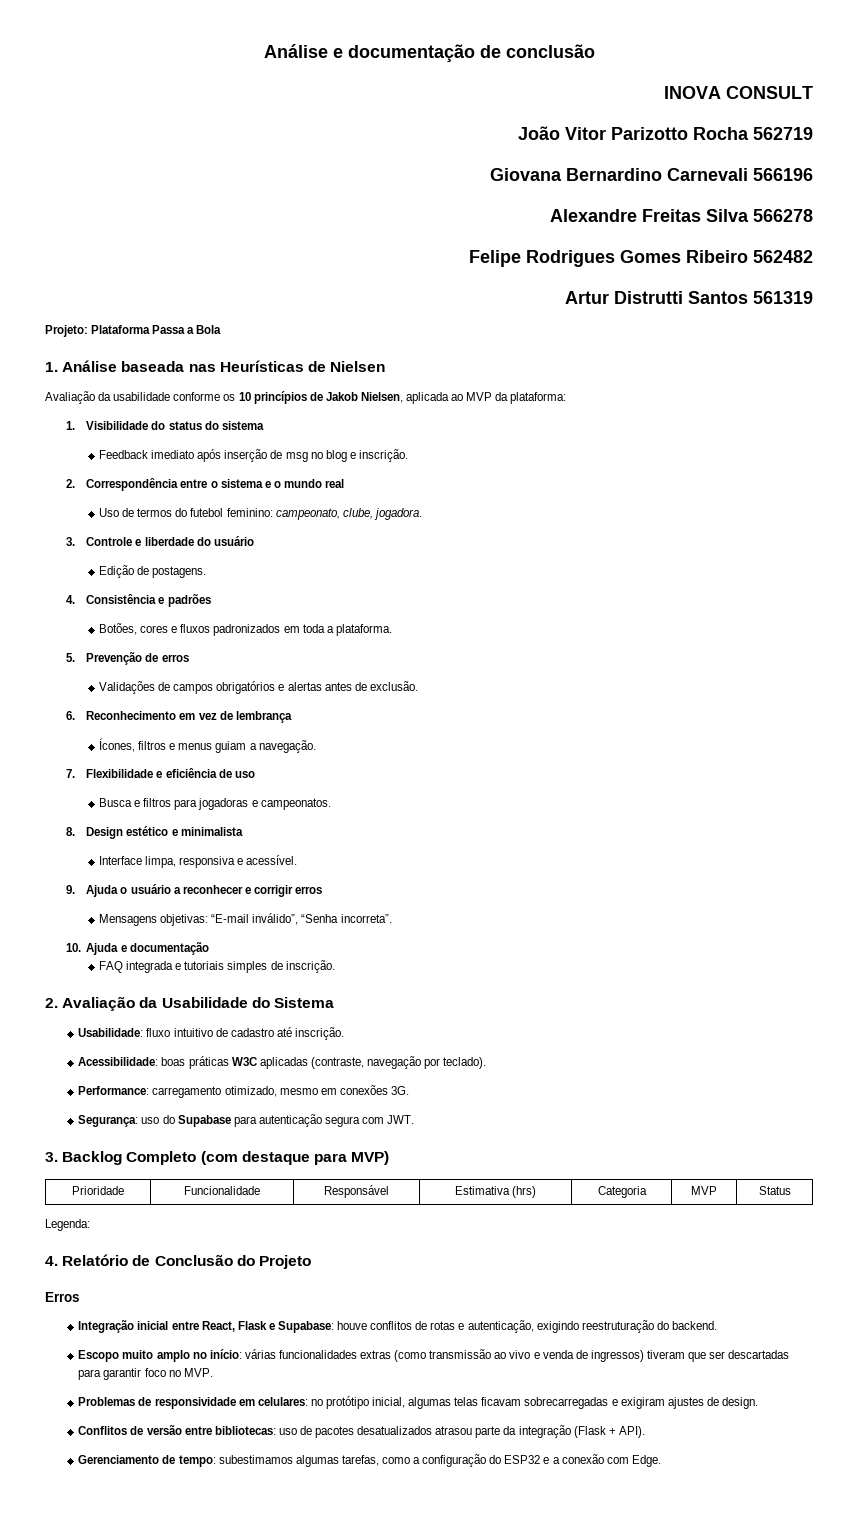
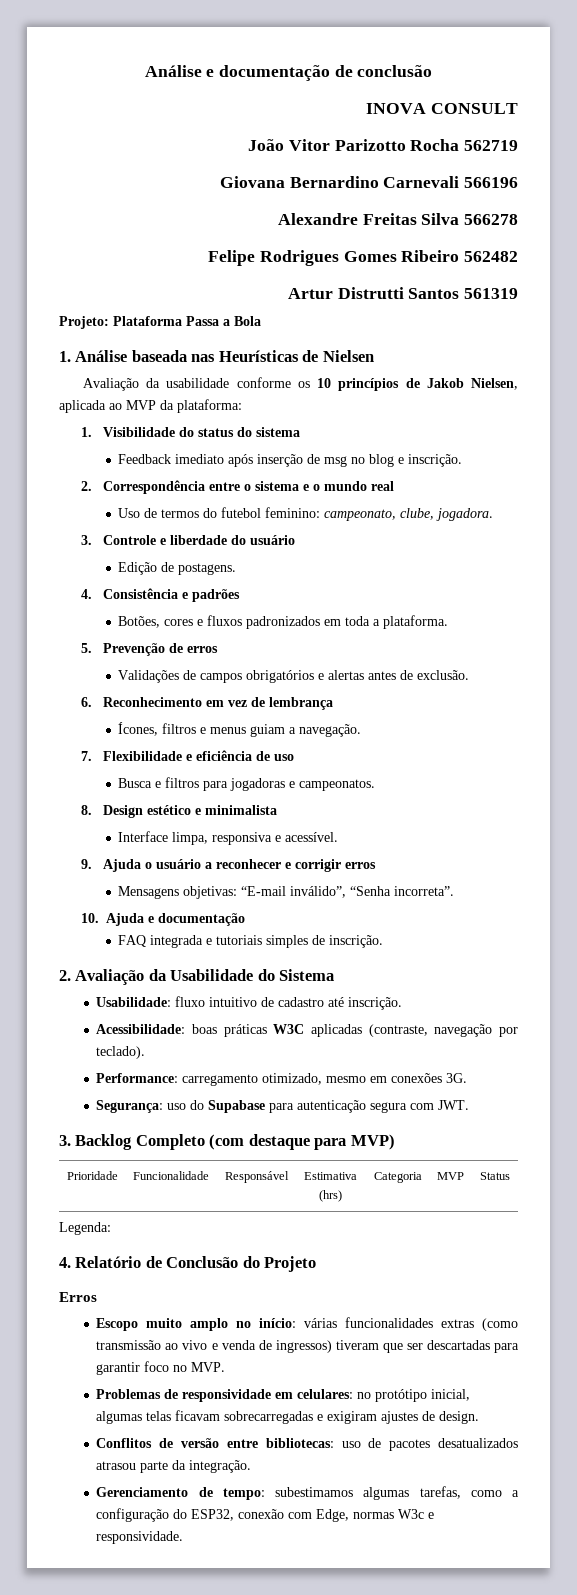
[78,1320,717,1333] // Integração inicial entre React, Flask e Supabase: houve conflitos de rotas e autenticação, exigindo reestruturação do backend. -> (97, 1297) none
[518,1425,645,1438] integração (Flask + API). -> [189,1460,252,1473] integração.
[504,1454,661,1467] ESP32 e a conexão com Edge. -> [191,1509,435,1522] [96,1531,184,1544] ESP32, conexão com Edge, normas W3c e responsividade.

